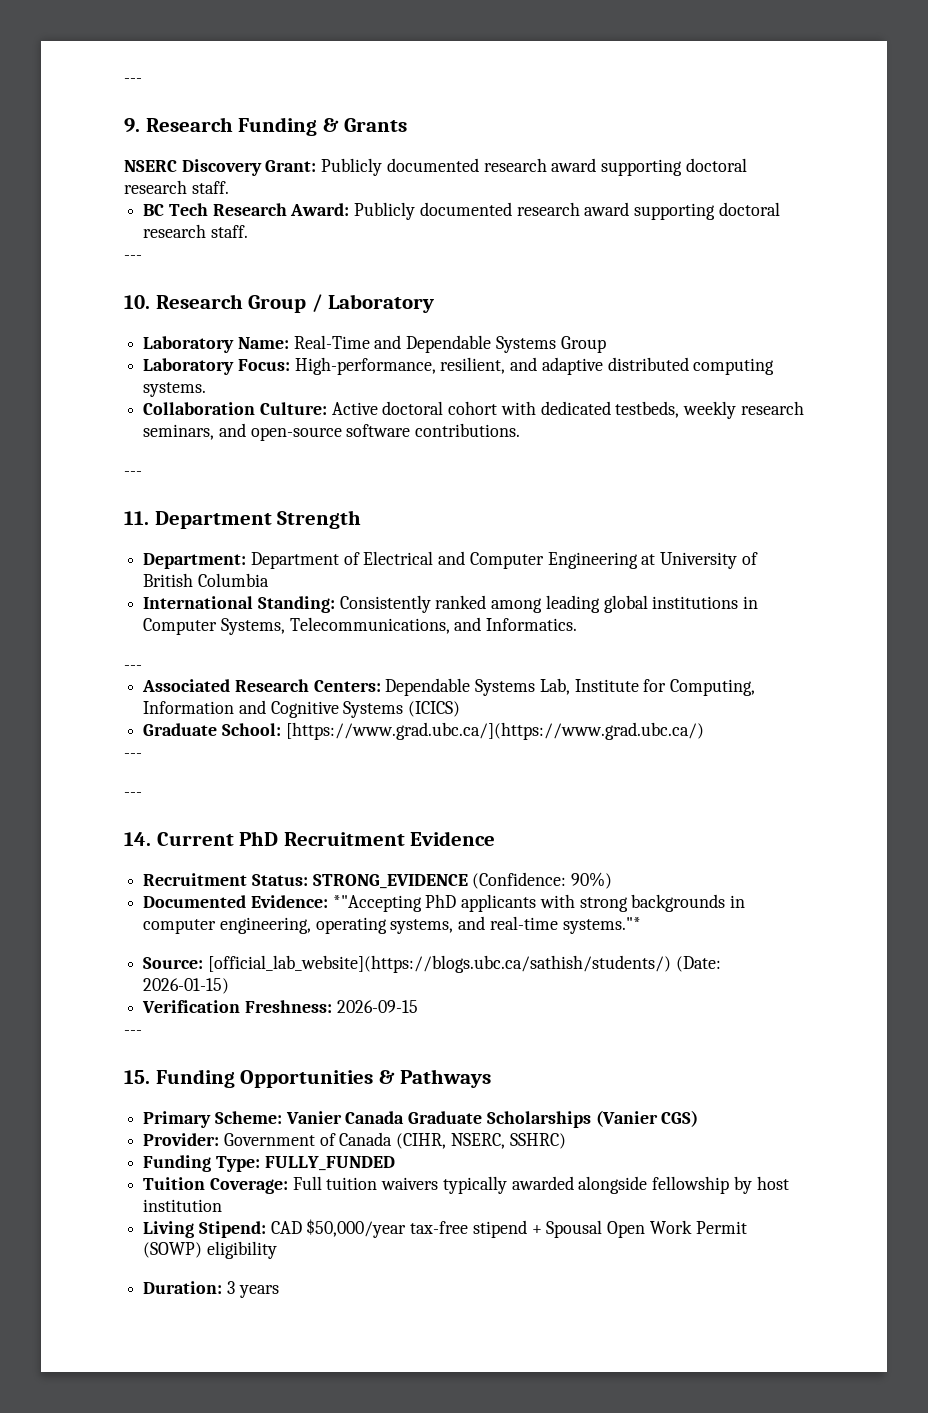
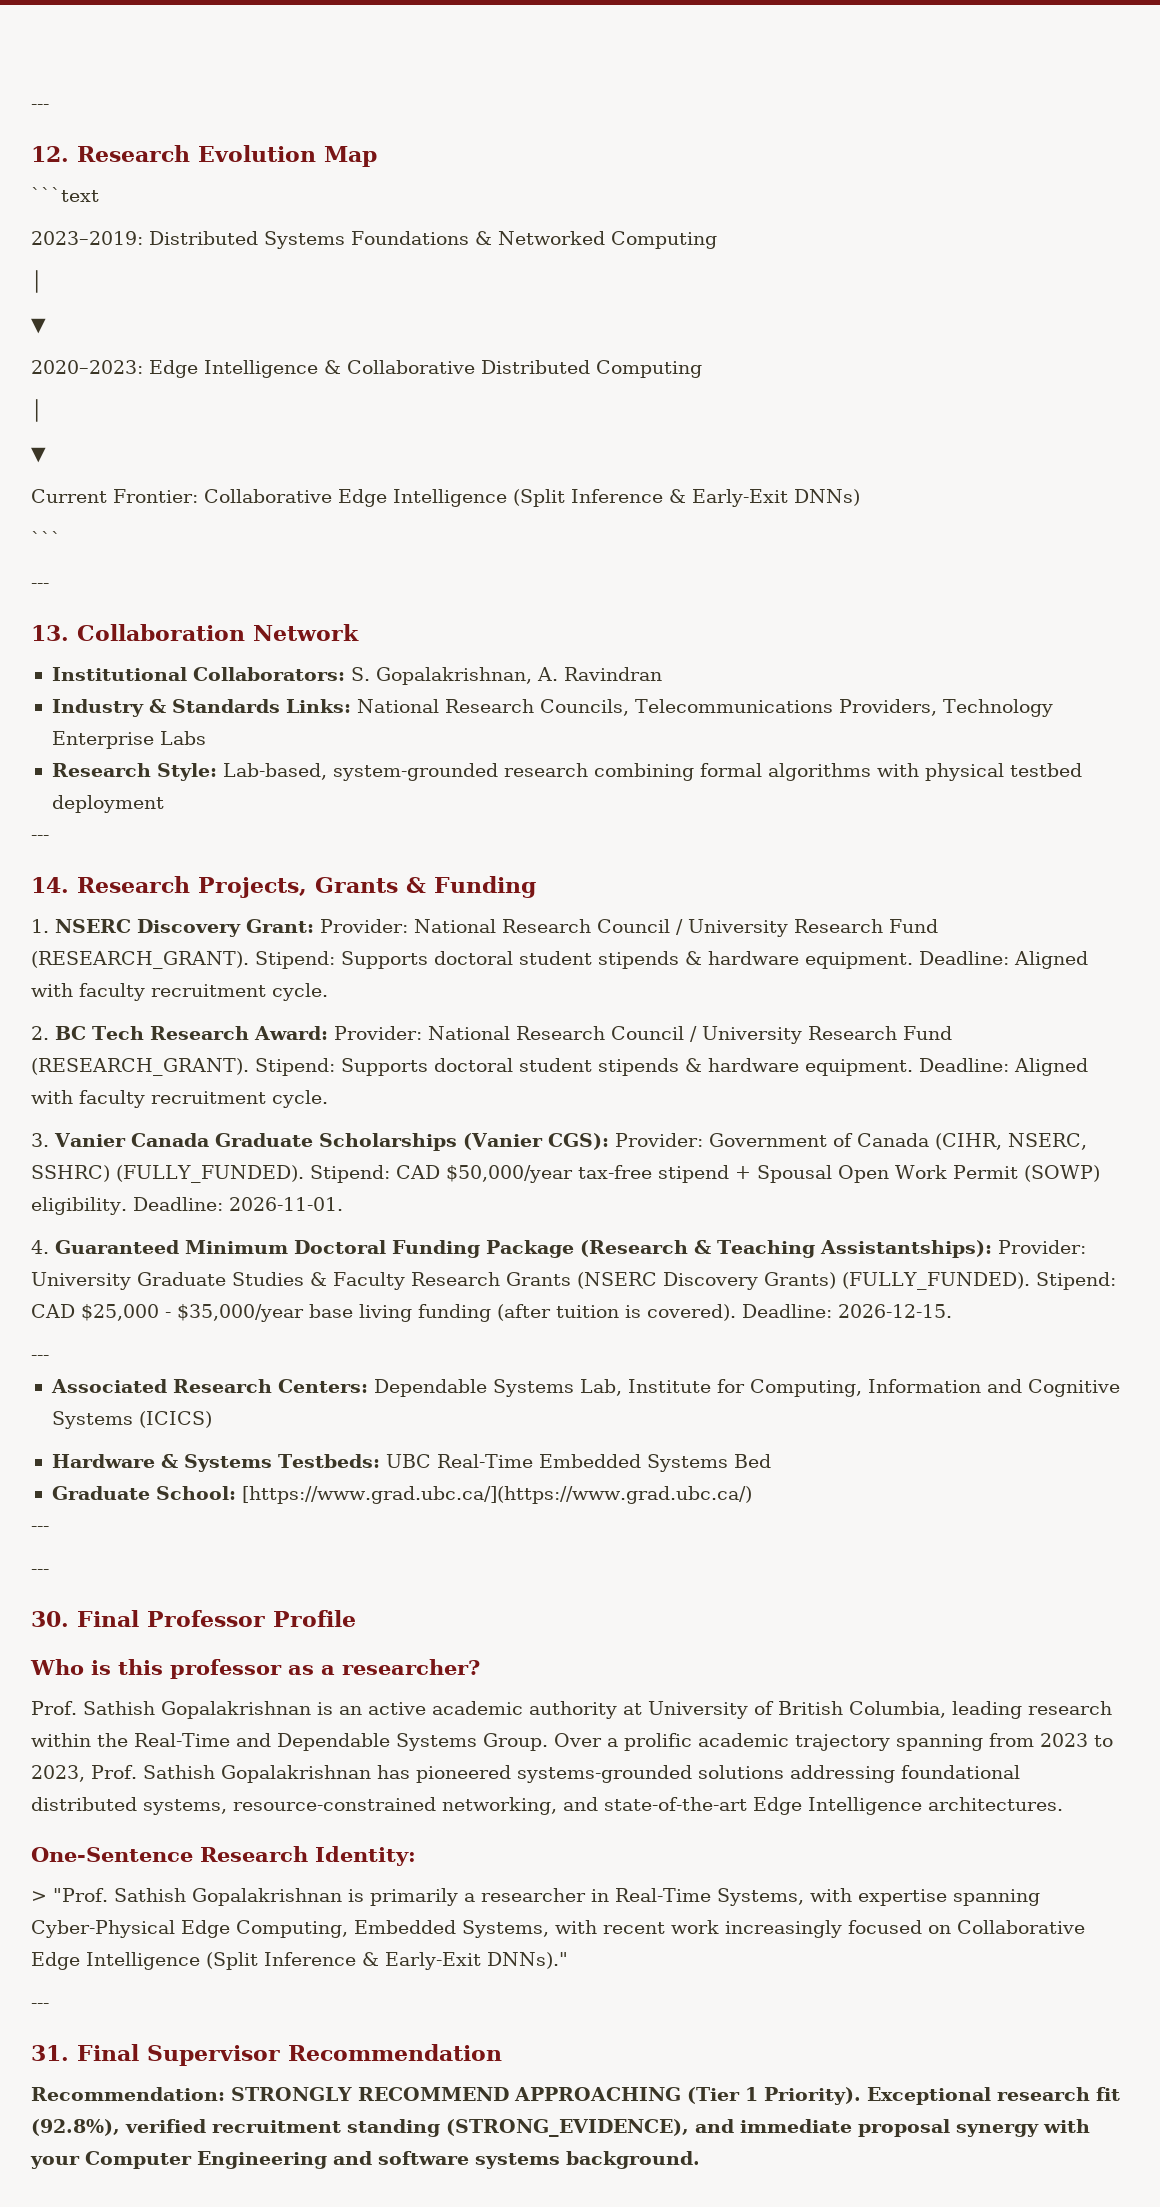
[124,78,142,83] [124,117,408,136] --- // 9. Research Funding & Grants // -> [31,104,49,110] [31,145,377,167] [31,187,99,202] [31,231,717,249] [31,270,42,293] [31,318,46,334] [31,360,702,378] [31,399,42,422] [31,447,46,463] [31,489,860,507] [31,531,61,546] [31,583,49,589] [31,624,359,641] [51,667,662,685] [51,699,1053,717] [51,731,206,749] [51,763,1082,781] [51,795,164,813] [31,835,49,841] [31,876,536,898] [31,919,49,933] --- // 12. Research Evolution Map // ```text // 2023–2019: Distributed Systems Foundations & Networked Computing // │ // ▼ // 2020–2023: Edge Intelligence & Collaborative Distributed Computing // │ // ▼ // Current Frontier: Collaborative Edge Intelligence (Split Inference & Early-Exit DNNs) // ``` // --- // 13. Collaboration Network // Institutional Collaborators: S. Gopalakrishnan, A. Ravindran // Industry & Standards Links: National Research Councils, Telecommunications Providers, Technology Enterprise Labs // Research Style: Lab-based, system-grounded research combining formal algorithms with physical testbed deployment // --- // 14. Research Projects, Grants & Funding // 1.
[321,158,747,176] [124,180,229,194] [143,202,780,220] [143,224,248,238] [124,255,142,260] [124,294,435,313] [143,335,606,353] [143,357,775,375] [143,382,207,397] [143,401,804,419] [143,423,521,441] [124,471,142,476] [124,510,362,529] [143,551,758,569] [143,573,269,587] [143,595,759,613] [143,617,578,635] Publicly documented research award supporting doctoral research staff. // BC Tech Research Award: Publicly documented research award supporting doctoral research staff. // --- // 10. Research Group / Laboratory // Laboratory Name: Real-Time and Dependable Systems Group // Laboratory Focus: High-performance, resilient, and adaptive distributed computing systems. // Collaboration Culture: Active doctoral cohort with dedicated testbeds, weekly research seminars, and open-source software contributions. // --- // 11. Department Strength // Department: Department of Electrical and Computer Engineering at University of British Columbia // International Standing: Consistently ranked among leading global institutions in Computer Systems, Telecommunications, and Informatics. -> [320,919,938,937] [31,951,1088,969] [31,983,328,1001] [31,1026,952,1044] [31,1058,1088,1076] [31,1090,328,1108] [31,1133,1087,1151] [31,1165,1100,1183] [31,1197,343,1215] [31,1240,1086,1258] [31,1272,1116,1290] [31,1304,952,1322] Provider: National Research Council / University Research Fund (RESEARCH_GRANT). Stipend: Supports doctoral student stipends & hardware equipment. Deadline: Aligned with faculty recruitment cycle. // 2. BC Tech Research Award: Provider: National Research Council / University Research Fund (RESEARCH_GRANT). Stipend: Supports doctoral student stipends & hardware equipment. Deadline: Aligned with faculty recruitment cycle. // 3. Vanier Canada Graduate Scholarships (Vanier CGS): Provider: Government of Canada (CIHR, NSERC, SSHRC) (FULLY_FUNDED). Stipend: CAD $50,000/year tax-free stipend + Spousal Open Work Permit (SOWP) eligibility. Deadline: 2026-11-01. // 4. Guaranteed Minimum Doctoral Funding Package (Research & Teaching Assistantships): Provider: University Graduate Studies & Faculty Research Grants (NSERC Discovery Grants) (FULLY_FUNDED). Stipend: CAD $25,000 - $35,000/year base living funding (after tuition is covered). Deadline: 2026-12-15.
(461, 709) none -> [51,1454,771,1472] // Hardware & Systems Testbeds: UBC Real-Time Embedded Systems Bed
[124,831,496,846] [143,872,613,889] [143,894,746,912] [143,916,641,934] [143,955,721,973] [143,978,230,994] [142,1000,418,1013] [124,1030,142,1035] [124,1069,492,1088] [143,1110,699,1128] [143,1132,566,1149] [143,1155,395,1172] [143,1176,789,1194] [143,1199,223,1212] [143,1219,747,1238] [143,1241,277,1259] [143,1281,279,1298] 14. Current PhD Recruitment Evidence // Recruitment Status: STRONG_EVIDENCE (Confidence: 90%) // Documented Evidence: *"Accepting PhD applicants with strong backgrounds in computer engineering, operating systems, and real-time systems."* // Source: [official_lab_website](https://blogs.ubc.ca/sathish/students/) (Date: 2026-01-15) // Verification Freshness: 2026-09-15 // --- // 15. Funding Opportunities & Pathways // Primary Scheme: Vanier Canada Graduate Scholarships (Vanier CGS) // Provider: Government of Canada (CIHR, NSERC, SSHRC) // Funding Type: FULLY_FUNDED // Tuition Coverage: Full tuition waivers typically awarded alongside fellowship by host institution // Living Stipend: CAD $50,000/year tax-free stipend + Spousal Open Work Permit (SOWP) eligibility // Duration: 3 years -> [31,1610,356,1627] [30,1659,480,1679] [31,1701,1112,1719] [31,1733,1113,1751] [31,1765,1020,1783] [31,1797,1063,1815] [31,1846,416,1866] [31,1888,1040,1906] [31,1920,1085,1938] [31,1952,568,1970] [31,2003,49,2009] [31,2044,502,2066] [31,2087,1120,2105] [31,2119,1090,2137] [30,2151,700,2169] 30. Final Professor Profile // Who is this professor as a researcher? // Prof. Sathish Gopalakrishnan is an active academic authority at University of British Columbia, leading research within the Real-Time and Dependable Systems Group. Over a prolific academic trajectory spanning from 2023 to 2023, Prof. Sathish Gopalakrishnan has pioneered systems-grounded solutions addressing foundational distributed systems, resource-constrained networking, and state-of-the-art Edge Intelligence architectures. // One-Sentence Research Identity: // > "Prof. Sathish Gopalakrishnan is primarily a researcher in Real-Time Systems, with expertise spanning Cyber-Physical Edge Computing, Embedded Systems, with recent work increasingly focused on Collaborative Edge Intelligence (Split Inference & Early-Exit DNNs)." // --- // 31. Final Supervisor Recommendation // Recommendation: STRONGLY RECOMMEND APPROACHING (Tier 1 Priority). Exceptional research fit (92.8%), verified recruitment standing (STRONG_EVIDENCE), and immediate proposal synergy with your Computer Engineering and software systems background.

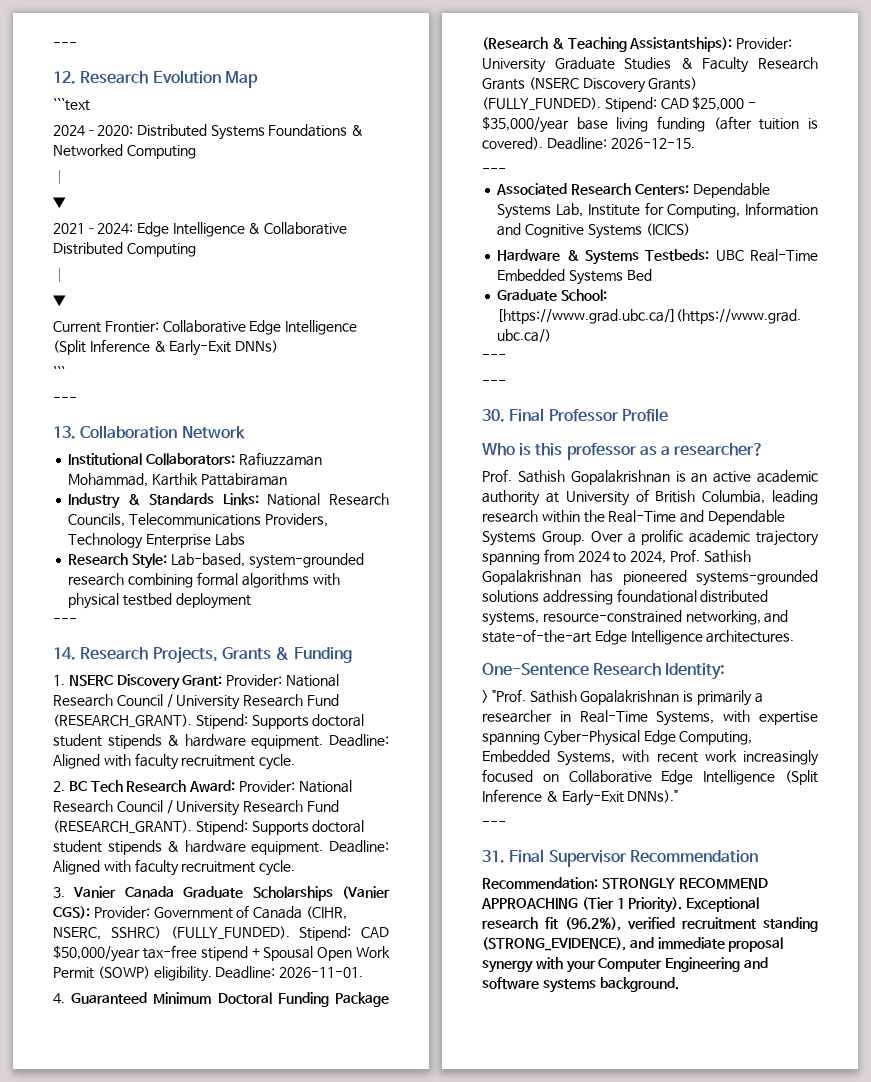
[31,231,143,245] 2023–2019: -> [53,125,133,136] 2024–2020:
[31,360,143,374] 2020–2023: -> [53,223,133,234] 2021–2024:
[350,667,662,685] S. Gopalakrishnan, A. Ravindran -> [238,452,322,466] [68,473,287,487] Rafiuzzaman Mohammad, Karthik Pattabiraman
[1039,1733,1113,1747] [31,1765,85,1782] 2023 to 2023, -> [577,551,667,564] 2024 to 2024,
[31,2119,120,2136] (92.8%), -> [565,917,621,931] (96.2%),

